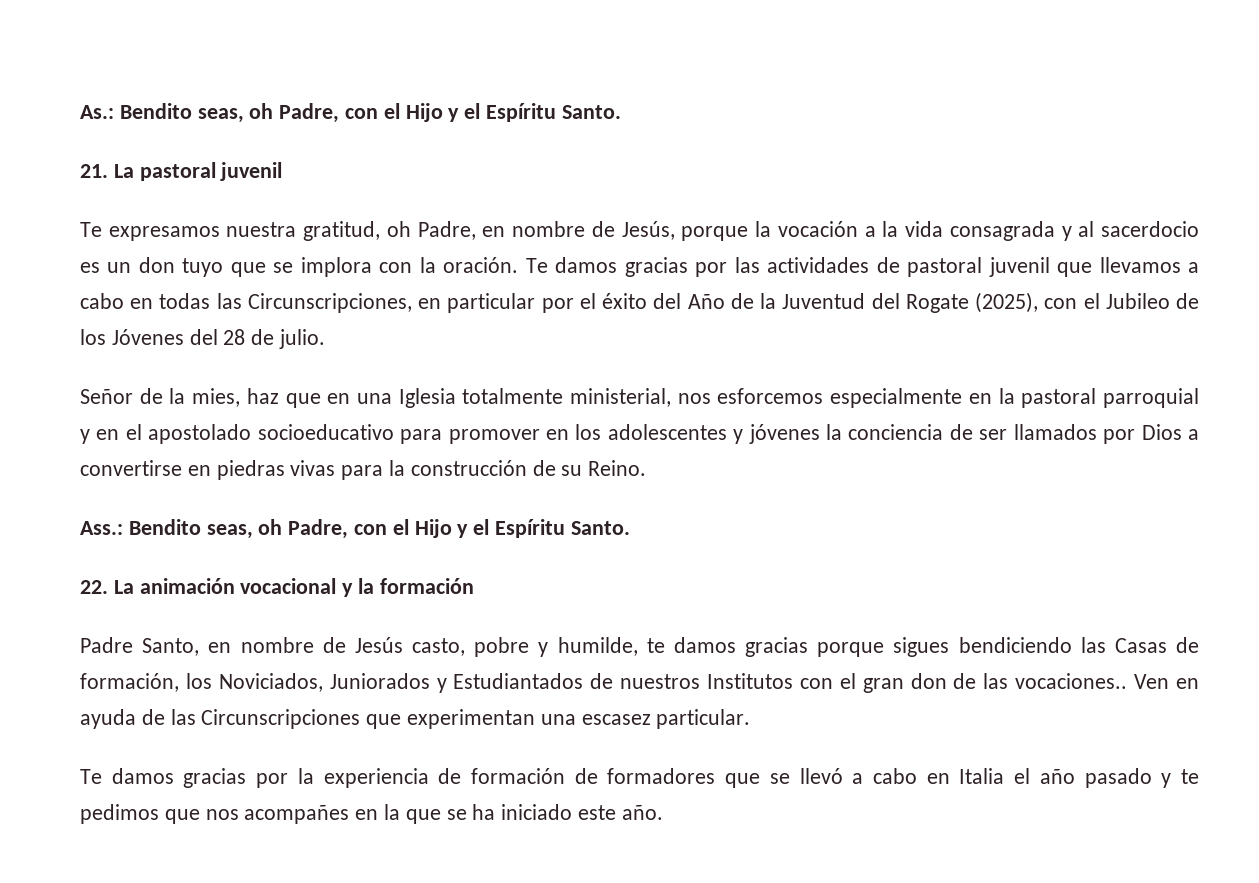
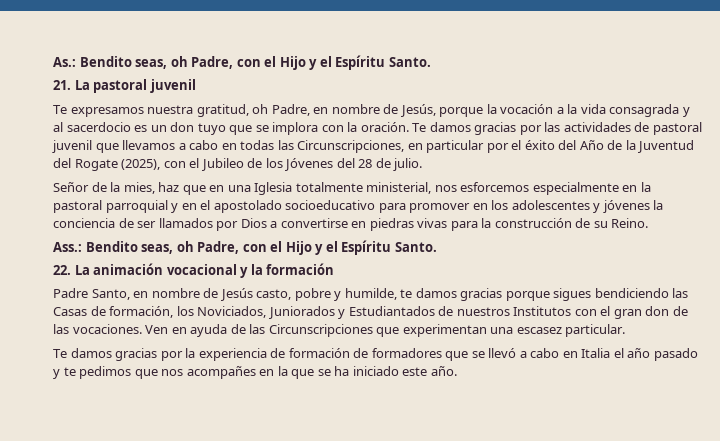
[1015,673,1128,689] vocaciones.. -> [72,324,142,334] vocaciones.

